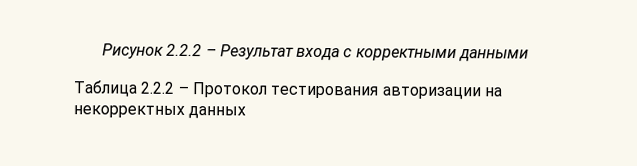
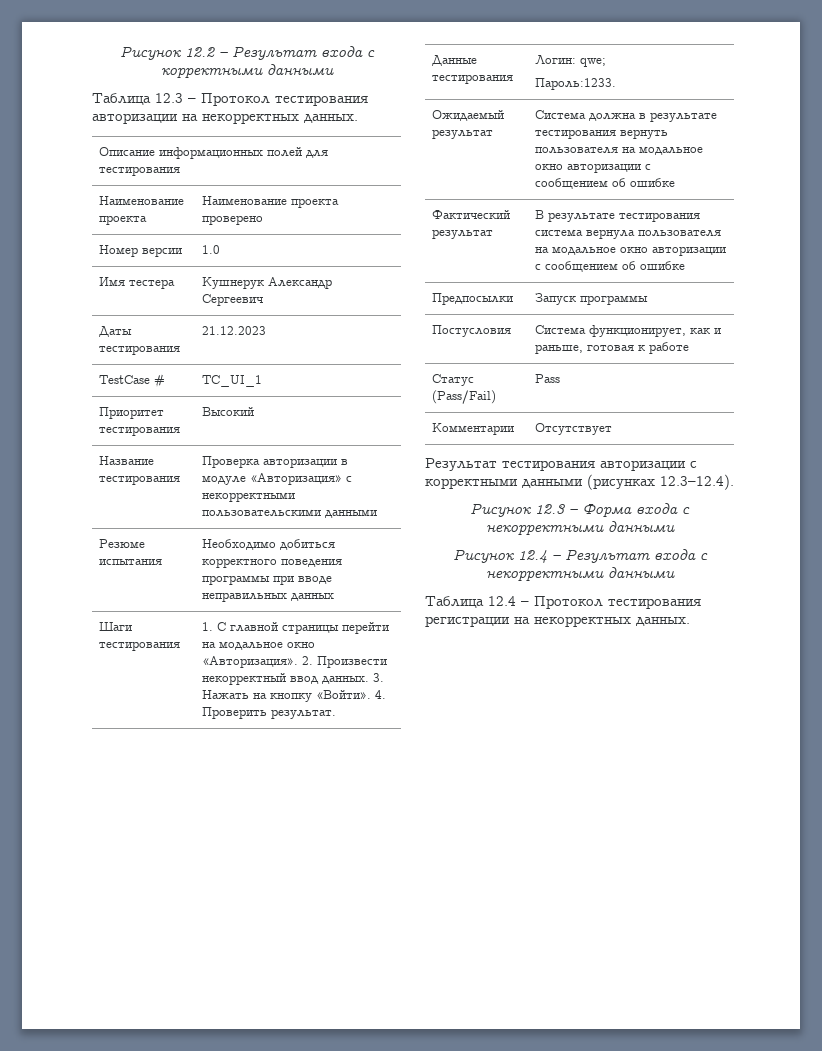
[101,43,203,59] Рисунок 2.2.2 -> [119,46,215,60] Рисунок 12.2
[140,81,176,94] 2.2.2 -> [155,93,183,103] 12.3
[188,106,247,119] данных -> [304,114,358,123] [99,147,329,159] [99,166,181,176] [99,196,185,205] [99,215,148,225] [202,196,340,208] [202,215,264,225] [99,245,183,257] [202,245,221,254] [99,277,176,289] [202,277,333,289] [202,294,264,306] [99,326,133,337] [99,345,181,355] [202,326,267,335] [99,374,166,388] [202,375,263,387] [99,407,165,419] [99,426,181,436] [202,407,255,416] [99,456,155,465] [99,475,181,485] [202,456,349,468] [202,473,353,485] [202,492,296,502] [202,509,378,518] [99,539,146,549] [99,559,163,565] [202,539,336,550] [202,558,343,568] [202,575,333,585] [202,592,335,602] [99,622,133,631] [99,641,181,651] [202,622,390,634] [202,641,316,650] [202,656,388,668] [202,673,385,685] [202,690,387,702] [202,707,337,719] [432,55,478,66] [432,74,514,84] [535,55,607,67] [535,78,617,90] [432,110,505,121] [432,129,494,139] [535,110,718,122] [535,129,669,139] [535,146,704,155] [535,163,652,173] [535,178,676,189] [432,210,511,219] [432,229,494,239] [535,210,701,222] [535,229,722,239] [535,246,727,256] [535,261,686,272] [432,293,514,305] [535,293,649,305] [432,325,512,337] [535,325,722,337] [535,342,690,354] [432,374,475,386] [432,390,497,404] [535,374,561,383] [432,423,515,435] [535,423,613,435] [425,458,697,471] [425,474,734,490] [470,503,690,517] [485,521,675,535] [452,549,708,563] [485,567,675,581] [425,596,701,609] [425,616,690,627] данных. // Описание информационных полей для тестирования // Наименование проекта | Наименование проекта проверено // Номер версии | 1.0 // Имя тестера | Кушнерук Александр Сергеевич // Даты тестирования | 21.12.2023 // TestCase # | TC_UI_1 // Приоритет тестирования | Высокий // Название тестирования | Проверка авторизации в модуле «Авторизация» с некорректными пользовательскими данными // Резюме испытания | Необходимо добиться корректного поведения программы при вводе неправильных данных // Шаги тестирования | 1. С главной страницы перейти на модальное окно «Авторизация». 2. Произвести некорректный ввод данных. 3. Нажать на кнопку «Войти». 4. Проверить результат. // Данные тестирования | Логин: qwe; // Пароль:1233. // Ожидаемый результат | Система должна в результате тестирования вернуть пользователя на модальное окно авторизации с сообщением об ошибке // Фактический результат | В результате тестирования система вернула пользователя на модальное окно авторизации с сообщением об ошибке // Предпосылки | Запуск программы // Постусловия | Система функционирует, как и раньше, готовая к работе // Статус (Pass/Fail) | Pass // Комментарии | Отсутствует // Результат тестирования авторизации с корректными данными (рисунках 12.3–12.4). // Рисунок 12.3 – Форма входа с некорректными данными // Рисунок 12.4 – Результат входа с некорректными данными // Таблица 12.4 – Протокол тестирования регистрации на некорректных данных.

